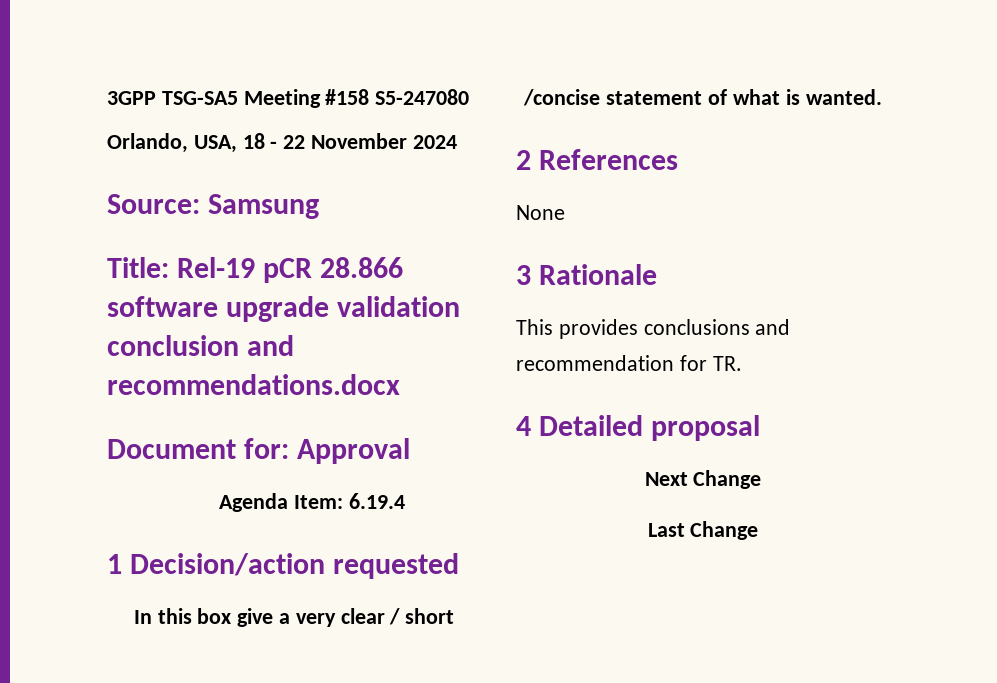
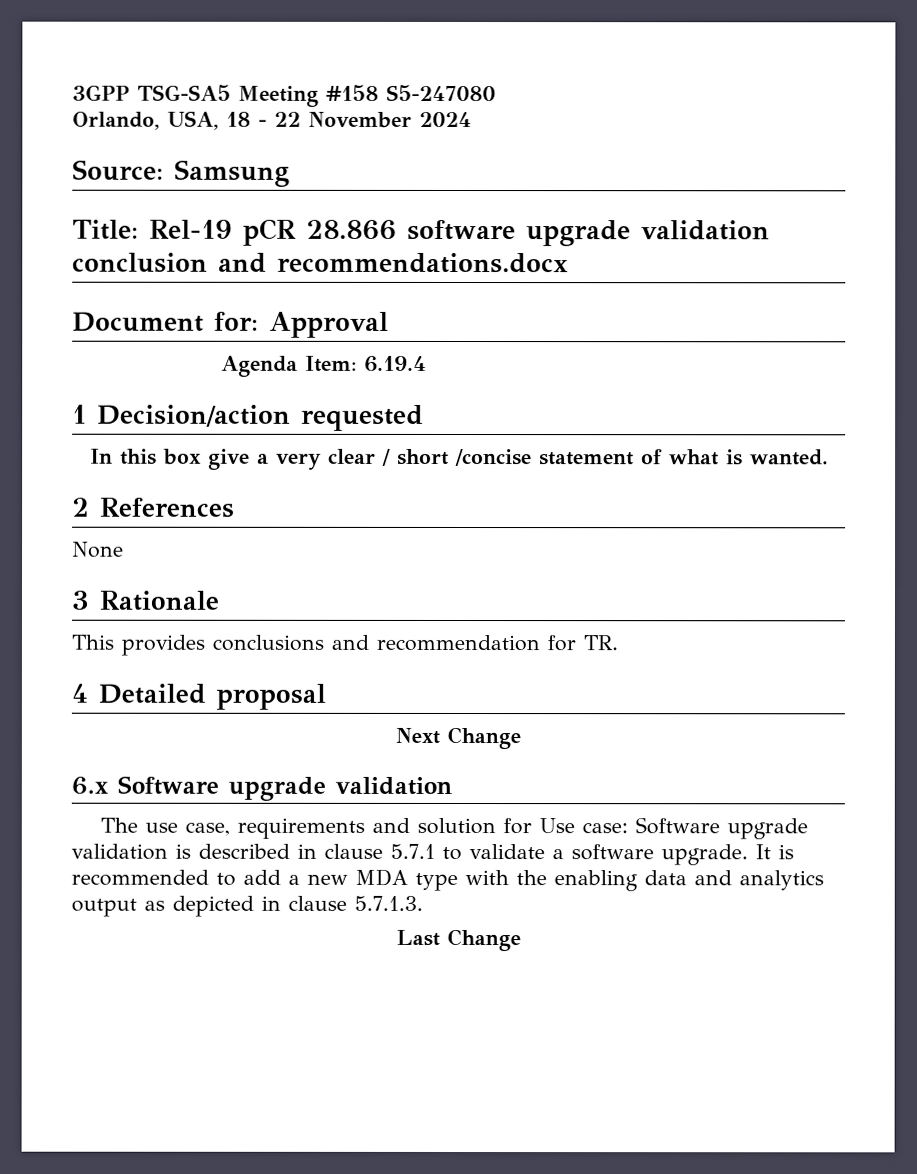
(762, 479) none -> [71,775,452,801] [100,817,809,840] [71,843,794,866] [71,868,824,892] [71,895,423,917] // 6.x Software upgrade validation // The use case, requirements and solution for Use case: Software upgrade validation is described in clause 5.7.1 to validate a software upgrade. It is recommended to add a new MDA type with the enabling data and analytics output as depicted in clause 5.7.1.3.

